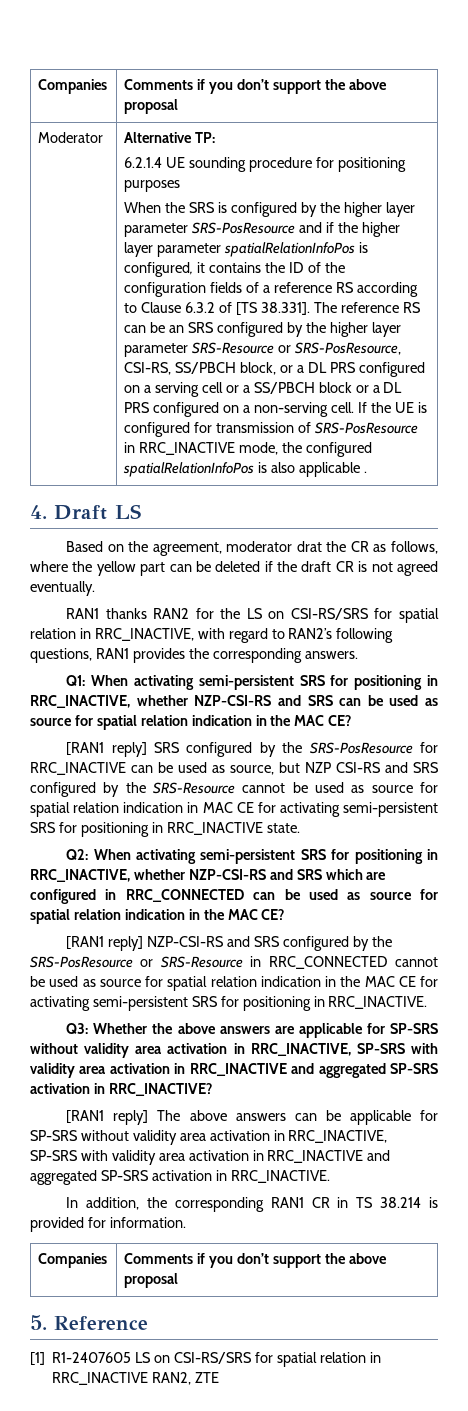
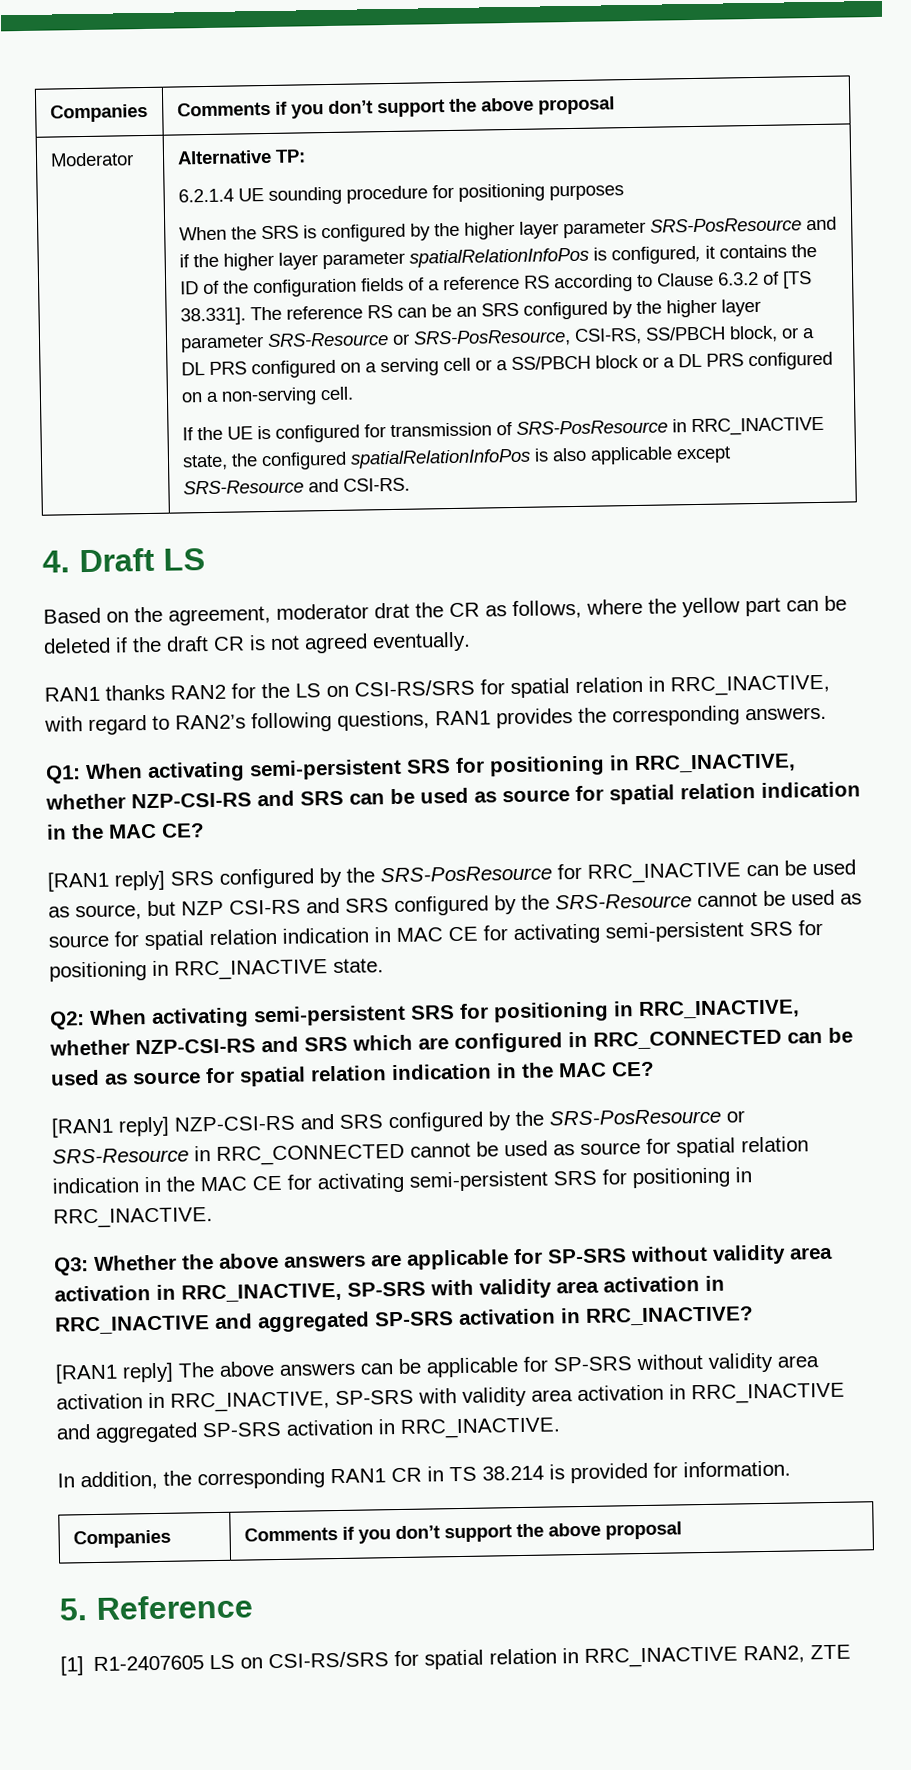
(354, 407) none -> (354, 393) //
[239,442,279,455] mode, -> [181,454,228,471] state,
[363,471,367,473] . -> [675,446,731,464] [182,477,410,495] except SRS-Resource and CSI-RS.

